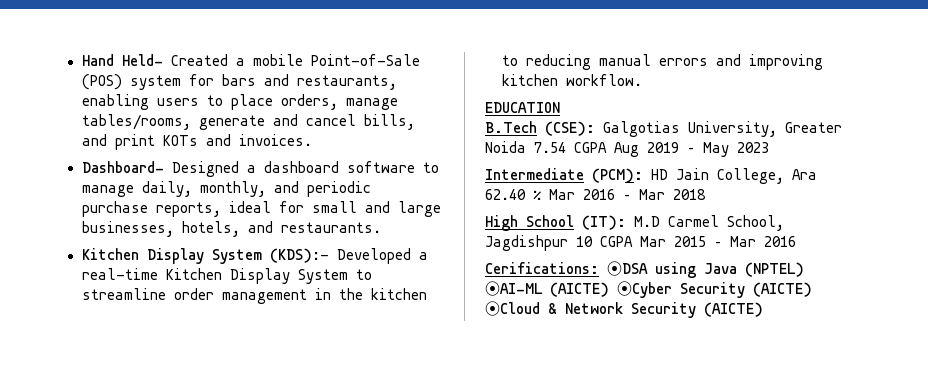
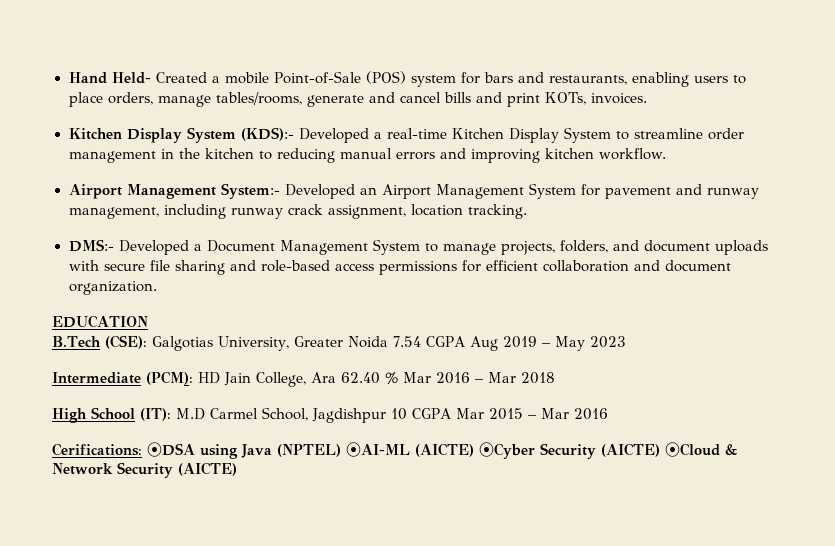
[363,114,415,130] bills, -> [443,92,471,103] bills
[162,134,231,146] KOTs and -> [544,92,587,105] KOTs,
[81,161,439,177] [81,181,371,197] [81,201,441,217] [81,221,381,237] // Dashboard- Designed a dashboard software to manage daily, monthly, and periodic purchase reports, ideal for small and large businesses, hotels, and restaurants. -> (648, 98) none
(642, 80) none -> [68,183,759,199] [68,204,527,219] [68,239,768,255] [68,260,731,275] [68,281,157,295] // Airport Management System:- Developed an Airport Management System for pavement and runway management, including runway crack assignment, location tracking. // DMS:- Developed a Document Management System to manage projects, folders, and document uploads with secure file sharing and role-based access permissions for efficient collaboration and document organization.

